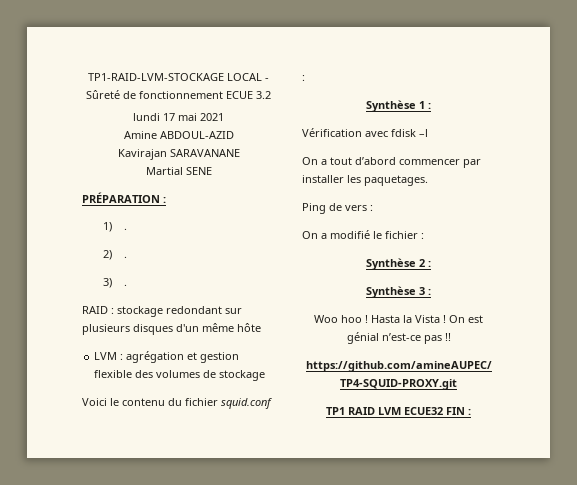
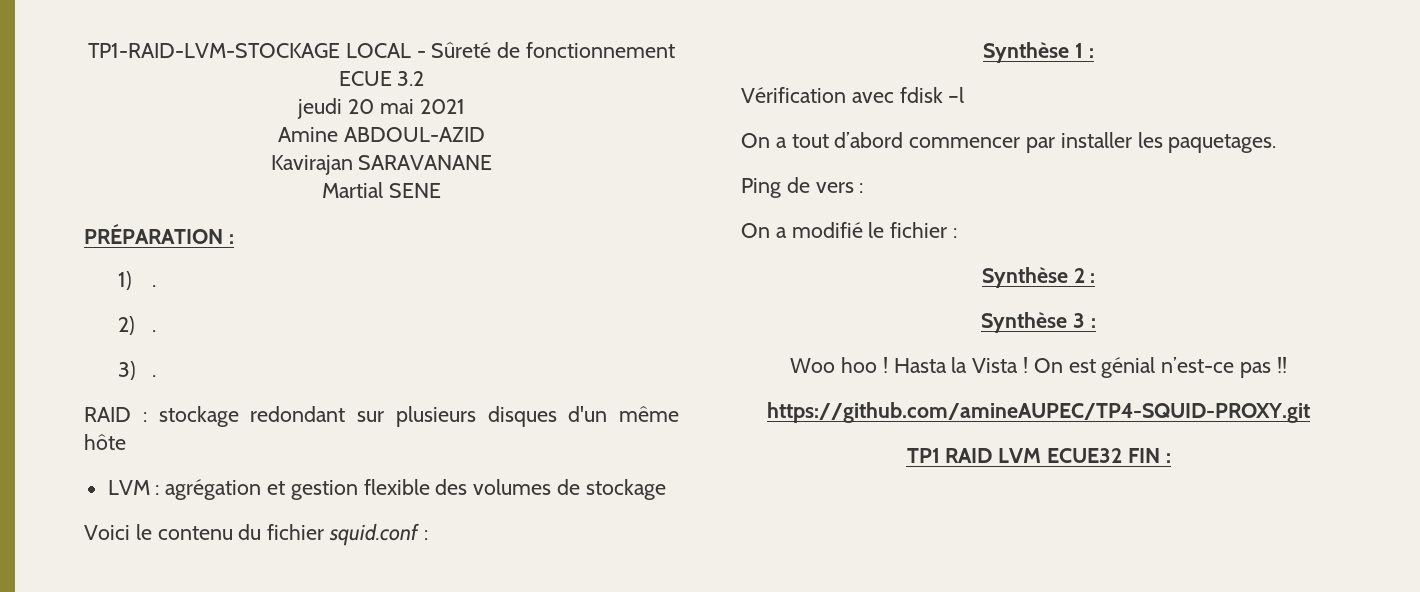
[133,113,175,121] lundi 17 -> [297,98,375,119] jeudi 20

